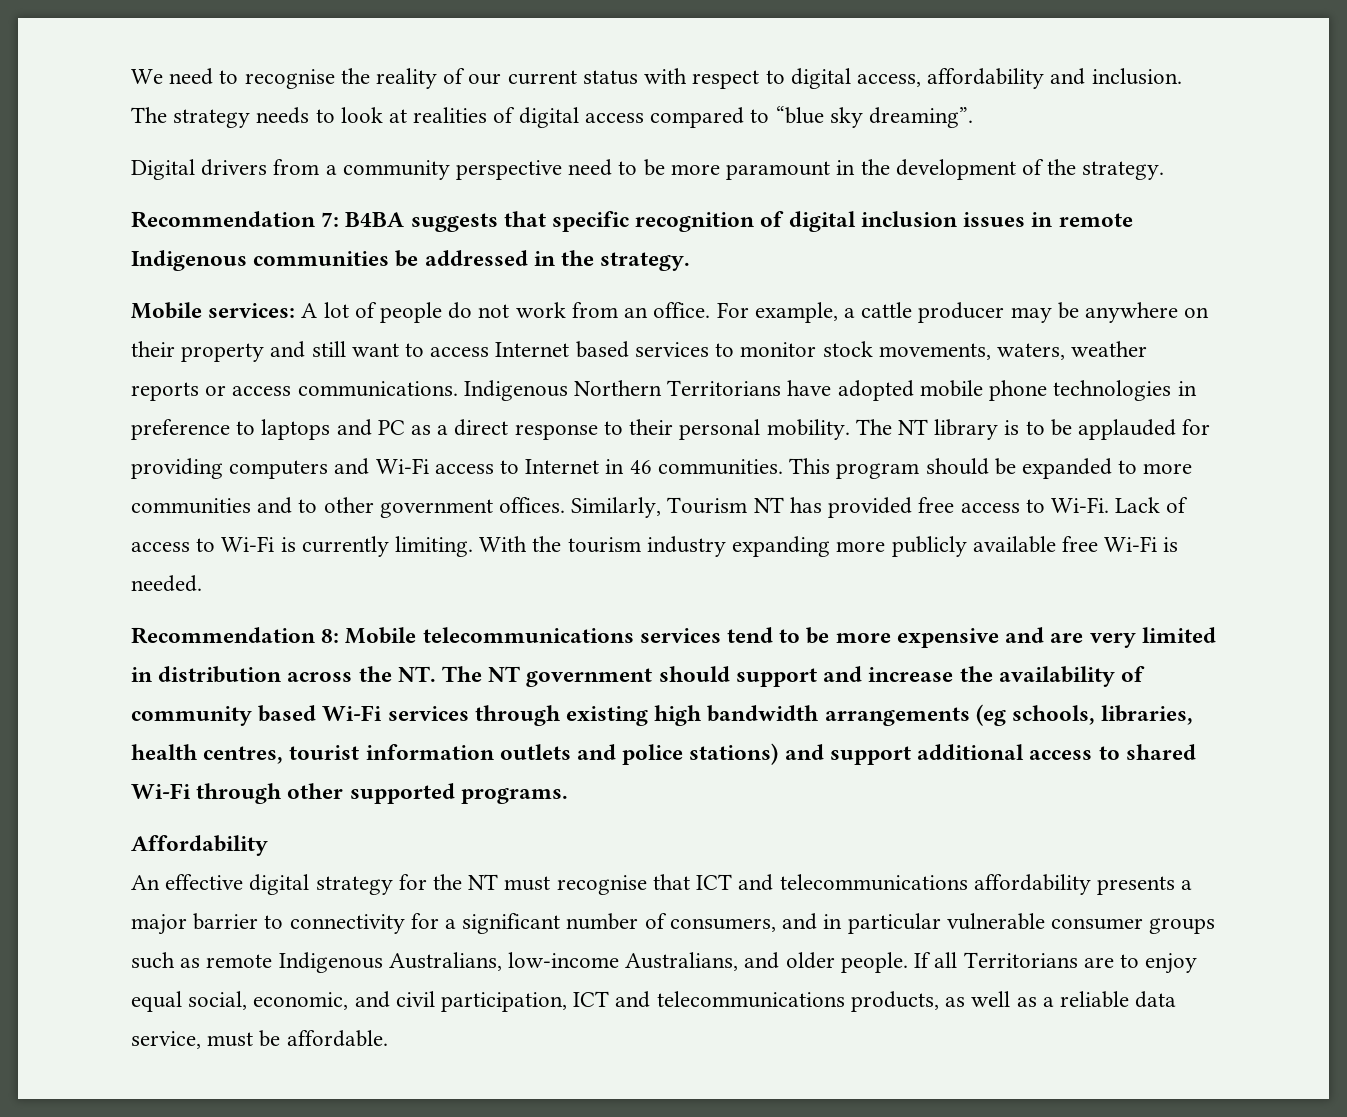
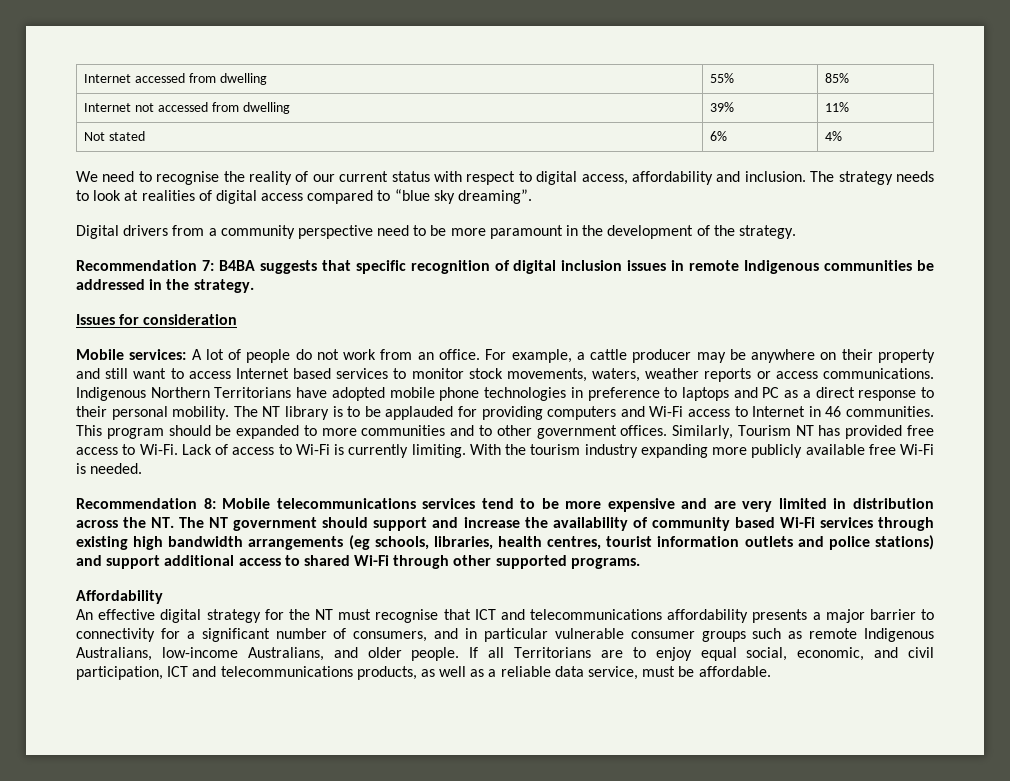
(131, 76) none -> [84,73,267,85] [710,73,735,83] [825,73,850,83] [84,102,290,114] [710,102,735,112] [825,102,850,112] [84,131,146,141] [710,131,728,141] [825,131,843,141] Internet accessed from dwelling | 55% | 85% // Internet not accessed from dwelling | 39% | 11% // Not stated | 6% | 4% //
(691, 261) none -> [76,314,238,325] // Issues for consideration

